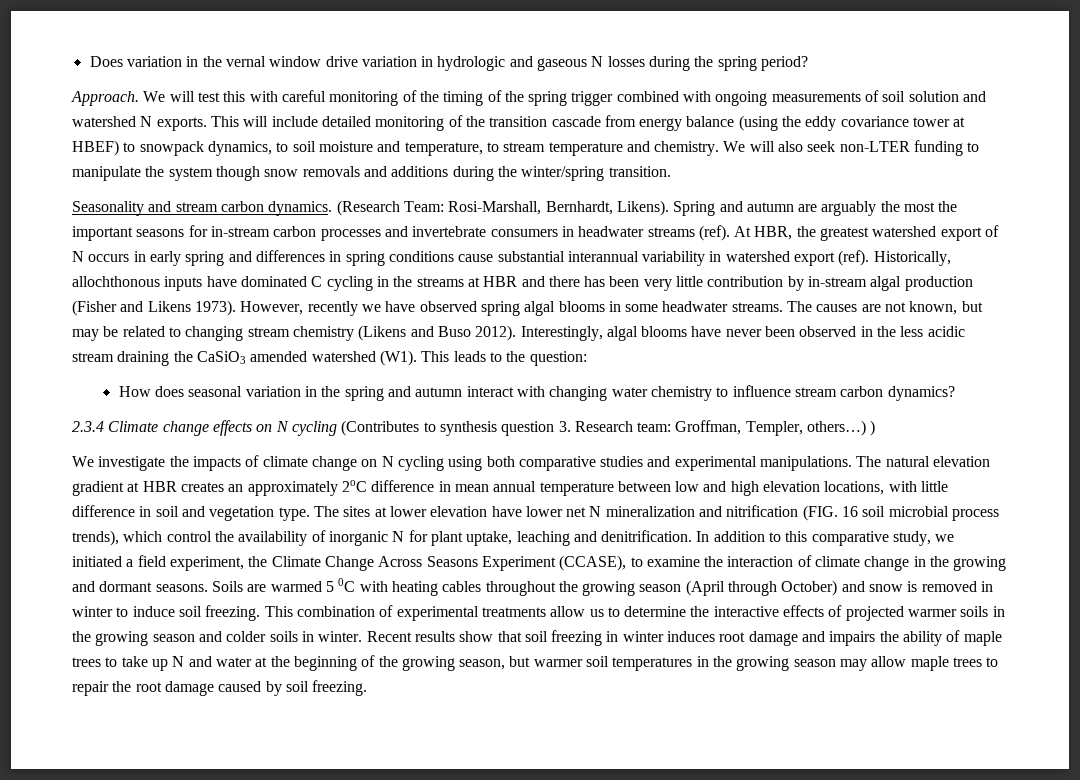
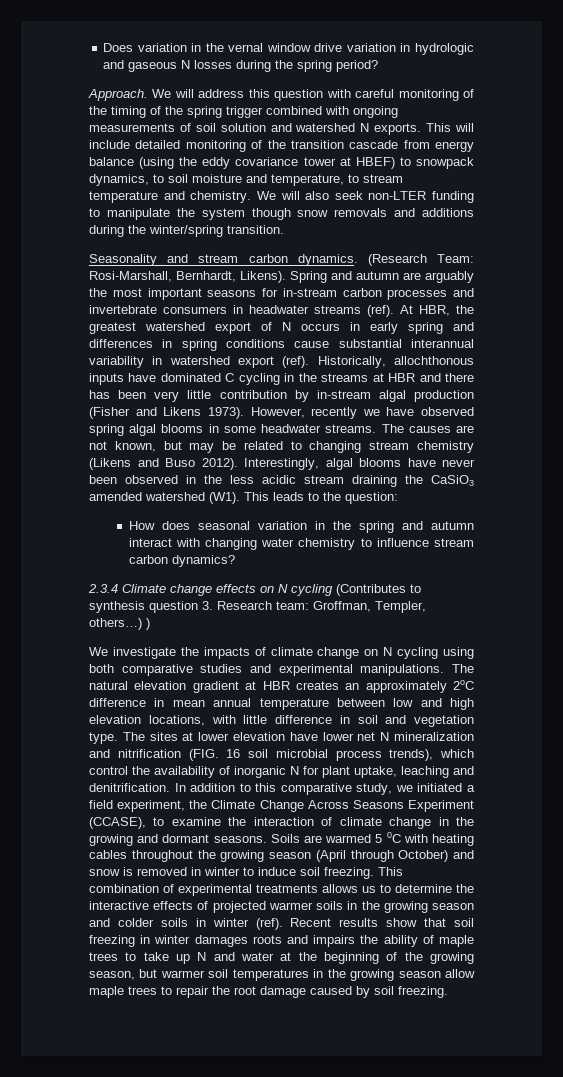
[197,91,246,102] test this -> [198,89,324,101] address this question
[938,201,958,212] the -> (142, 292) none
[550,606,586,617] allow -> [322,884,358,893] allows
[318,631,363,642] winter. -> [212,918,283,930] winter (ref).
[667,631,798,646] induces root damage -> [194,935,282,947] damages roots
[840,659,868,671] may -> (441, 974) none

